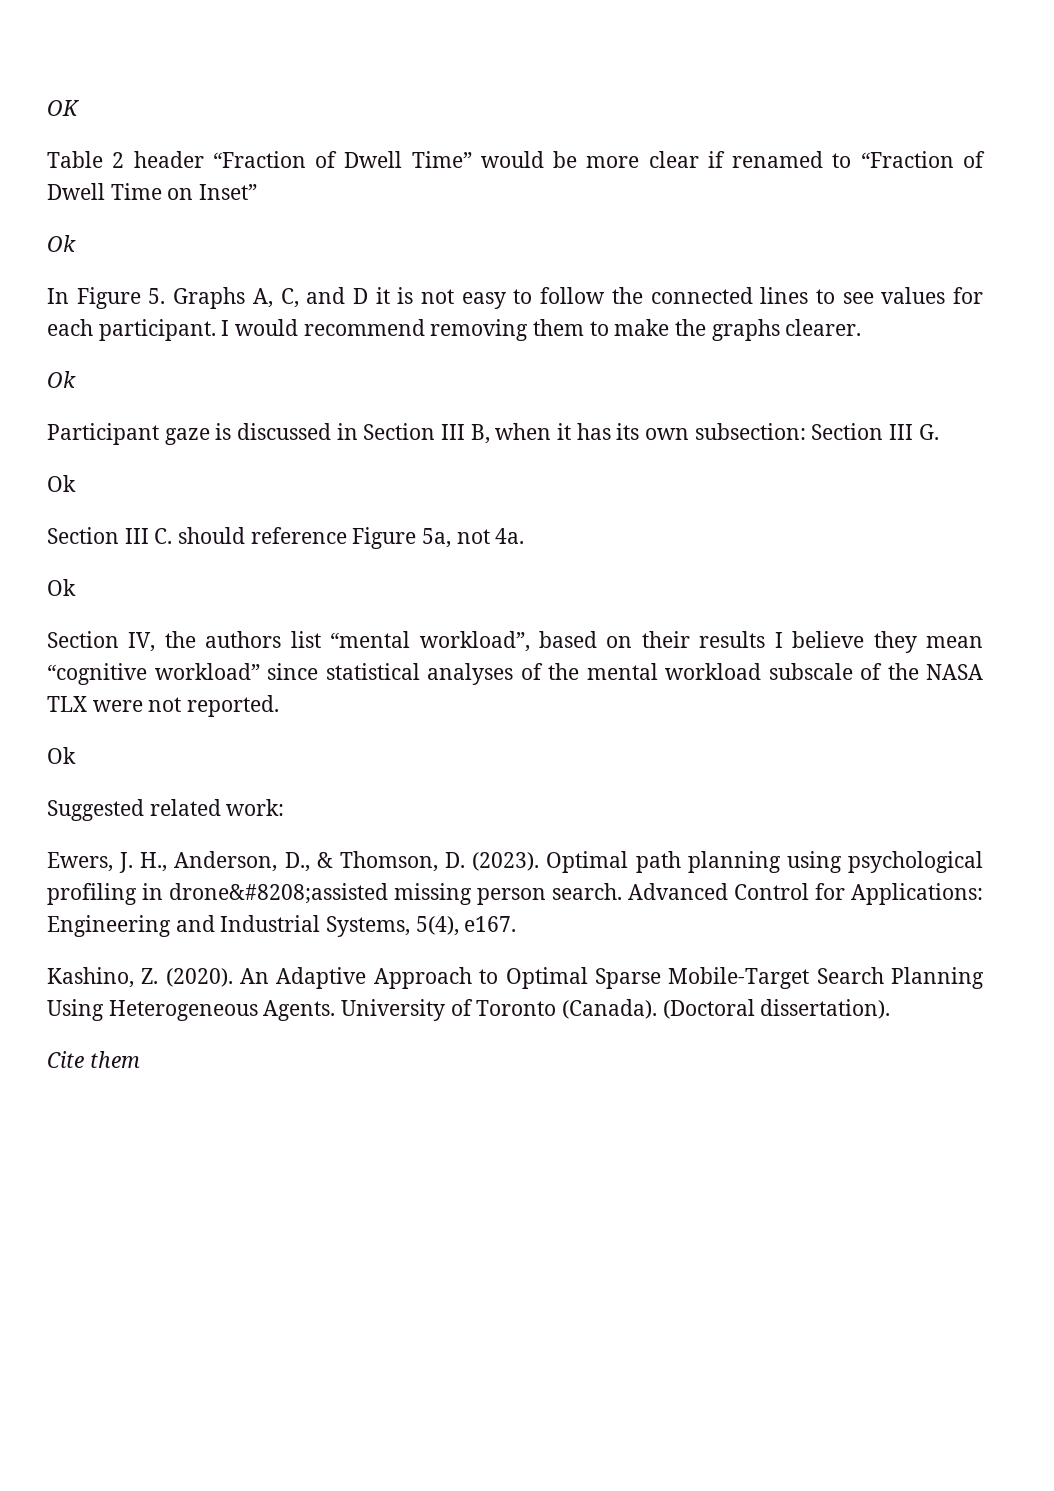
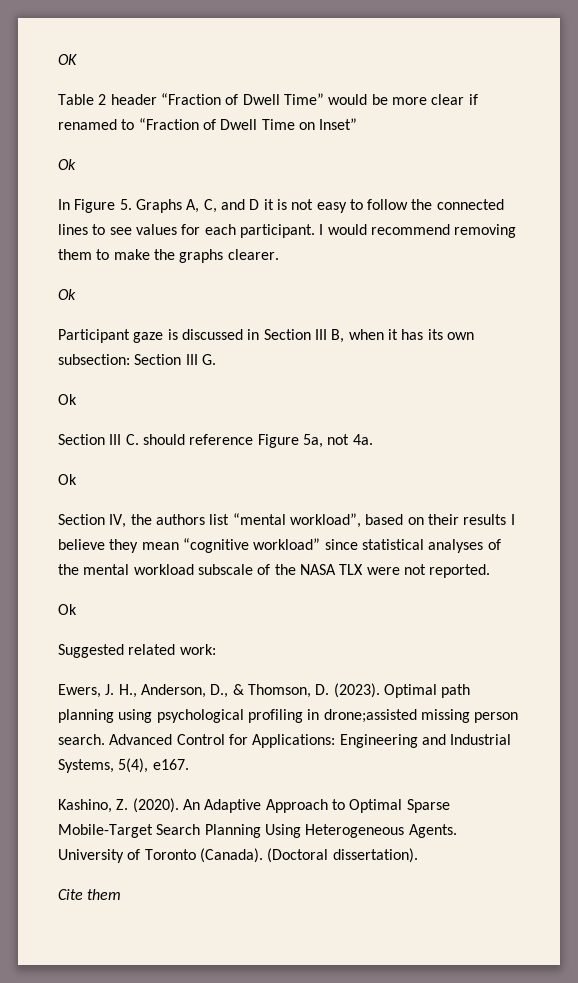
[169,883,388,904] drone&#8208;assisted -> [323,709,417,723] drone;assisted

